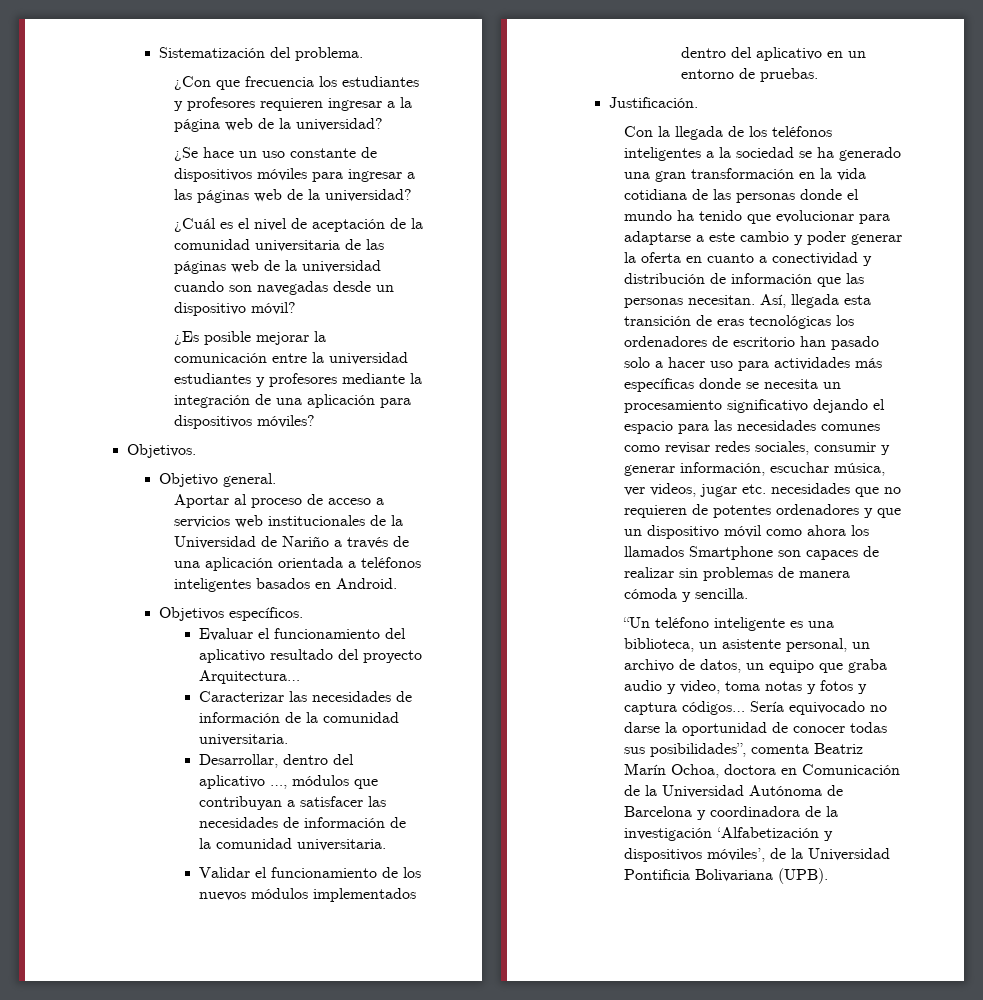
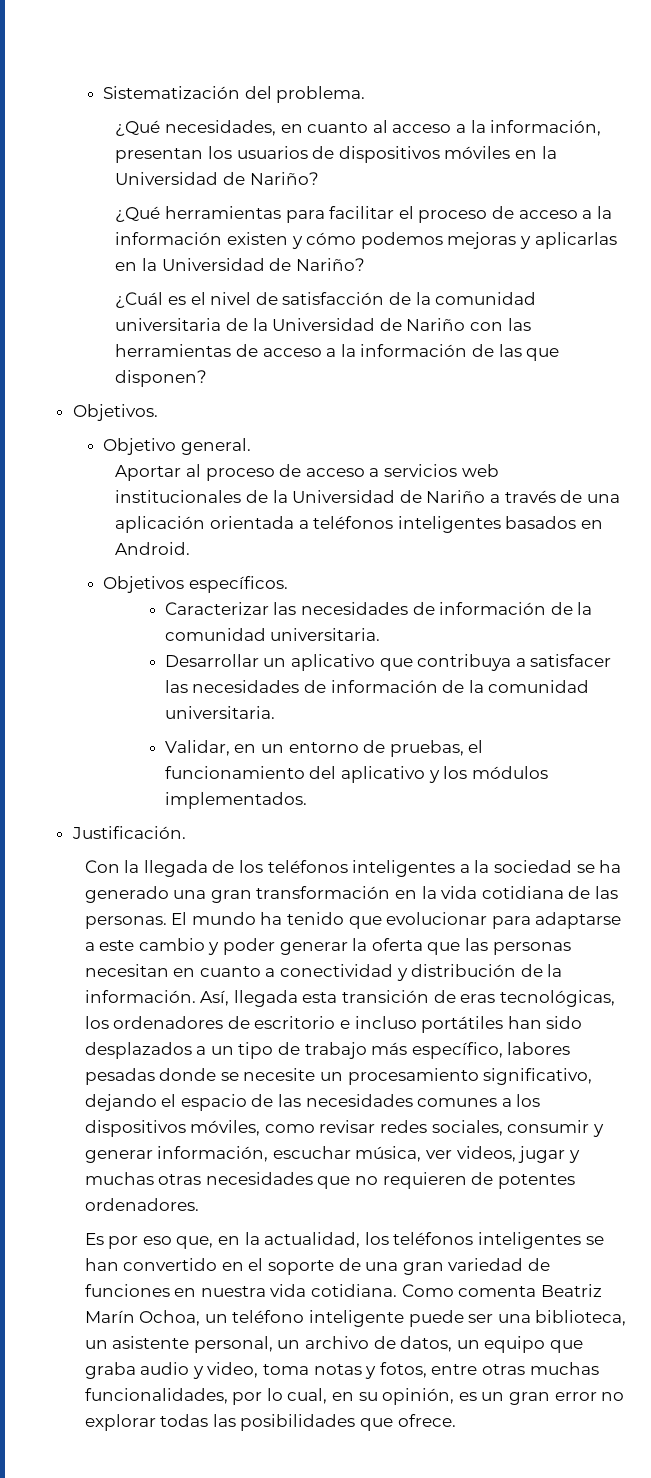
[173,76,419,90] [173,97,412,111] [173,118,383,132] [173,147,377,161] [173,168,415,182] [173,189,412,203] ¿Con que frecuencia los estudiantes y profesores requieren ingresar a la página web de la universidad? // ¿Se hace un uso constante de dispositivos móviles para ingresar a las páginas web de la universidad? -> [115,120,602,136] [115,146,557,163] [115,172,319,185] [115,206,612,223] [115,232,617,249] [115,258,365,271] ¿Qué necesidades, en cuanto al acceso a la información, presentan los usuarios de dispositivos móviles en la Universidad de Nariño? // ¿Qué herramientas para facilitar el proceso de acceso a la información existen y cómo podemos mejoras y aplicarlas en la Universidad de Nariño?
[311,219,385,232] aceptación -> [282,292,385,305] satisfacción
[365,239,384,250] [173,260,381,274] [173,281,394,295] [173,302,296,316] [173,331,326,345] [173,352,408,365] [173,373,422,387] [173,394,411,408] [173,415,315,429] las páginas web de la universidad cuando son navegadas desde un dispositivo móvil? // ¿Es posible mejorar la comunicación entre la universidad estudiantes y profesores mediante la integración de una aplicación para dispositivos móviles? -> [252,318,531,331] [115,344,560,361] [115,370,208,387] la Universidad de Nariño con las herramientas de acceso a la información de las que disponen?
[199,628,407,641] [199,649,423,663] [199,670,301,684] // Evaluar el funcionamiento del aplicativo resultado del proyecto Arquitectura… -> (288, 584) none
[199,754,355,768] [199,775,379,789] [199,796,283,810] Desarrollar, dentro del aplicativo …, módulos que contribuyan -> [164,654,512,671] Desarrollar un aplicativo que contribuya
[199,867,422,878] [199,888,417,902] [681,47,867,61] [681,68,819,82] Validar el funcionamiento de los nuevos módulos implementados dentro del aplicativo en un entorno de pruebas. -> [164,740,484,757] [164,766,548,783] [164,792,307,809] Validar, en un entorno de pruebas, el funcionamiento del aplicativo y los módulos implementados.
[735,189,859,203] personas donde el -> [84,912,188,929] personas. El
(681, 257) none -> [427,938,571,955] [84,964,169,977] que las personas necesitan
[730,273,864,287] [623,295,755,308] información que las personas necesitan. -> [547,964,563,977] [84,990,196,1003] la información.
[748,315,831,329] tecnológicas -> [499,990,615,1007] tecnológicas,
[799,336,879,350] [623,357,882,371] [623,378,694,392] han pasado solo a hacer uso para actividades más específicas -> [339,1016,583,1033] [84,1042,571,1059] [84,1068,155,1085] e incluso portátiles han sido desplazados a un tipo de trabajo más específico, labores pesadas
[763,379,818,389] necesita -> [243,1068,316,1081] necesite
[726,399,808,413] significativo -> [483,1068,593,1085] significativo,
[677,424,709,434] para -> [251,1094,274,1107] de
(880, 427) none -> [501,1094,541,1107] [84,1120,261,1137] a los dispositivos móviles,
[741,484,766,494] etc. -> [568,1150,580,1163] [84,1172,202,1185] y muchas otras
[775,504,901,518] [623,525,869,539] [623,546,879,560] [623,567,850,581] [623,588,748,602] [622,617,803,631] ordenadores y que un dispositivo móvil como ahora los llamados Smartphone son capaces de realizar sin problemas de manera cómoda y sencilla. // “Un teléfono inteligente es -> [84,1198,199,1211] [84,1232,604,1249] [84,1258,550,1275] [84,1284,602,1297] [84,1310,494,1327] ordenadores. // Es por eso que, en la actualidad, los teléfonos inteligentes se han convertido en el soporte de una gran variedad de funciones en nuestra vida cotidiana. Como comenta Beatriz Marín Ochoa, un teléfono inteligente puede ser
[819,680,867,694] [623,701,887,715] [623,722,887,736] [623,743,863,757] [623,763,900,778] [623,785,843,798] [623,806,838,820] [623,827,833,841] [623,848,890,862] [623,868,828,884] fotos y captura códigos… Sería equivocado no darse la oportunidad de conocer todas sus posibilidades”, comenta Beatriz Marín Ochoa, doctora en Comunicación de la Universidad Autónoma de Barcelona y coordinadora de la investigación ‘Alfabetización y dispositivos móviles’, de la Universidad Pontificia Bolivariana (UPB). -> [379,1362,599,1378] [84,1388,625,1405] [84,1414,456,1431] fotos, entre otras muchas funcionalidades, por lo cual, en su opinión, es un gran error no explorar todas las posibilidades que ofrece.

